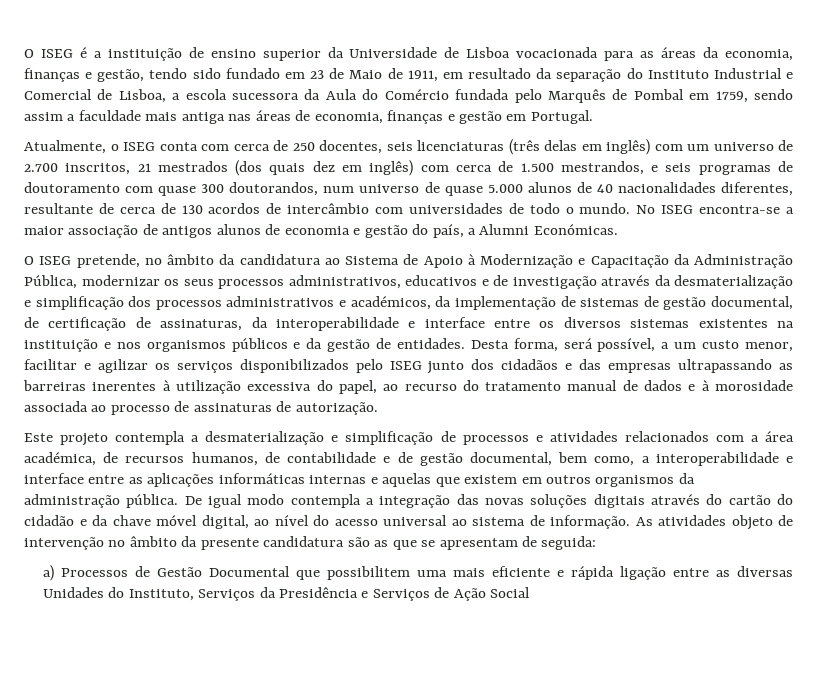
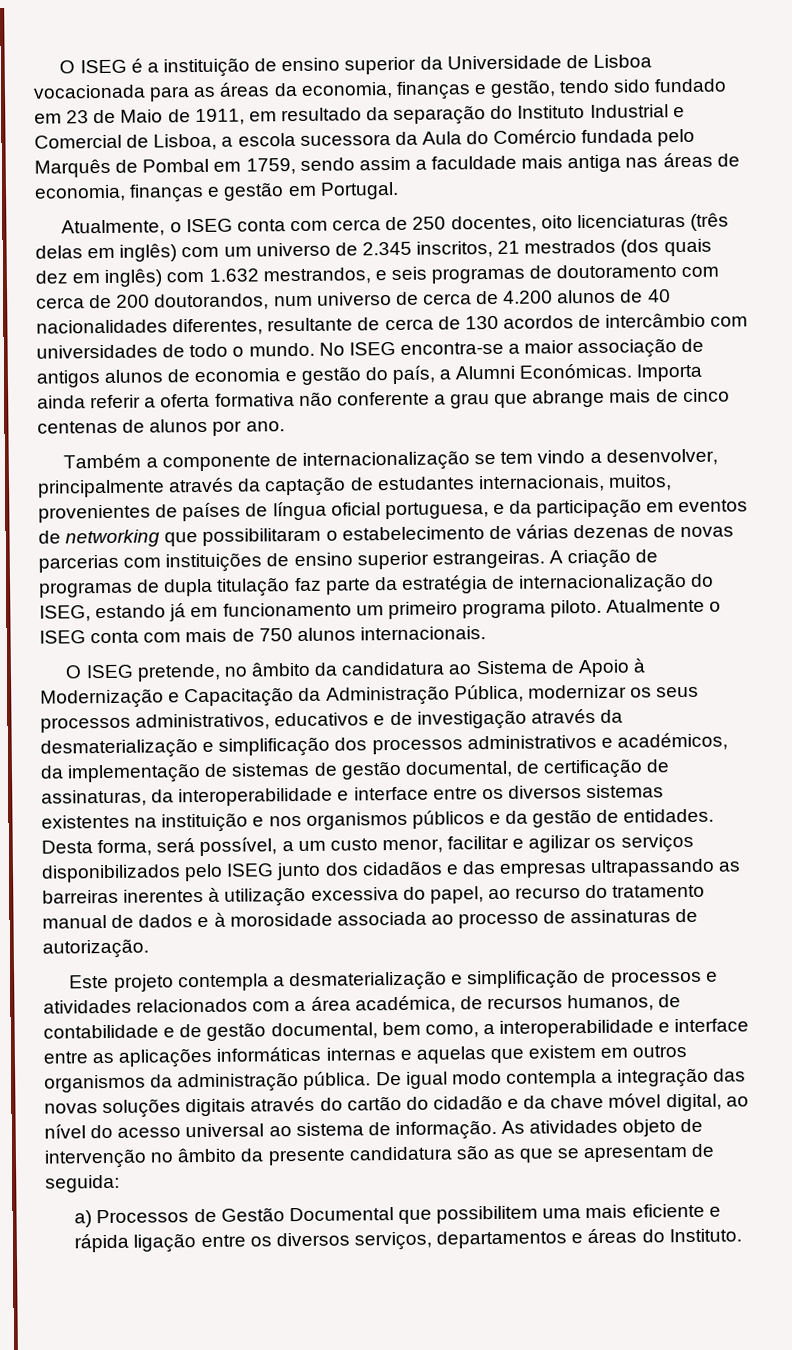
[386,142,413,151] seis -> [540,215,573,229] oito
[24,163,58,172] 2.700 -> [361,241,412,256] 2.345
[455,161,554,172] cerca de 1.500 -> [208,268,259,282] 1.632
[158,184,225,196] quase 300 -> [36,294,151,309] cerca de 200
[444,184,523,196] quase 5.000 -> [422,290,554,305] cerca de 4.200
(618, 229) none -> [636,363,703,382] [37,388,730,409] [37,418,285,436] [63,448,718,472] [37,474,672,498] [38,498,749,523] [38,524,735,548] [38,548,659,573] [39,572,715,598] [39,598,722,622] [39,626,486,644] Importa ainda referir a oferta formativa não conferente a grau que abrange mais de cinco centenas de alunos por ano. // Também a componente de internacionalização se tem vindo a desenvolver, principalmente através da captação de estudantes internacionais, muitos, provenientes de países de língua oficial portuguesa, e da participação em eventos de networking que possibilitaram o estabelecimento de várias dezenas de novas parcerias com instituições de ensino superior estrangeiras. A criação de programas de dupla titulação faz parte da estratégia de internacionalização do ISEG, estando já em funcionamento um primeiro programa piloto. Atualmente o ISEG conta com mais de 750 alunos internacionais.
[715,566,793,577] [42,587,531,601] as diversas Unidades do Instituto, Serviços da Presidência e Serviços de Ação Social -> [249,1228,742,1251] os diversos serviços, departamentos e áreas do Instituto.

